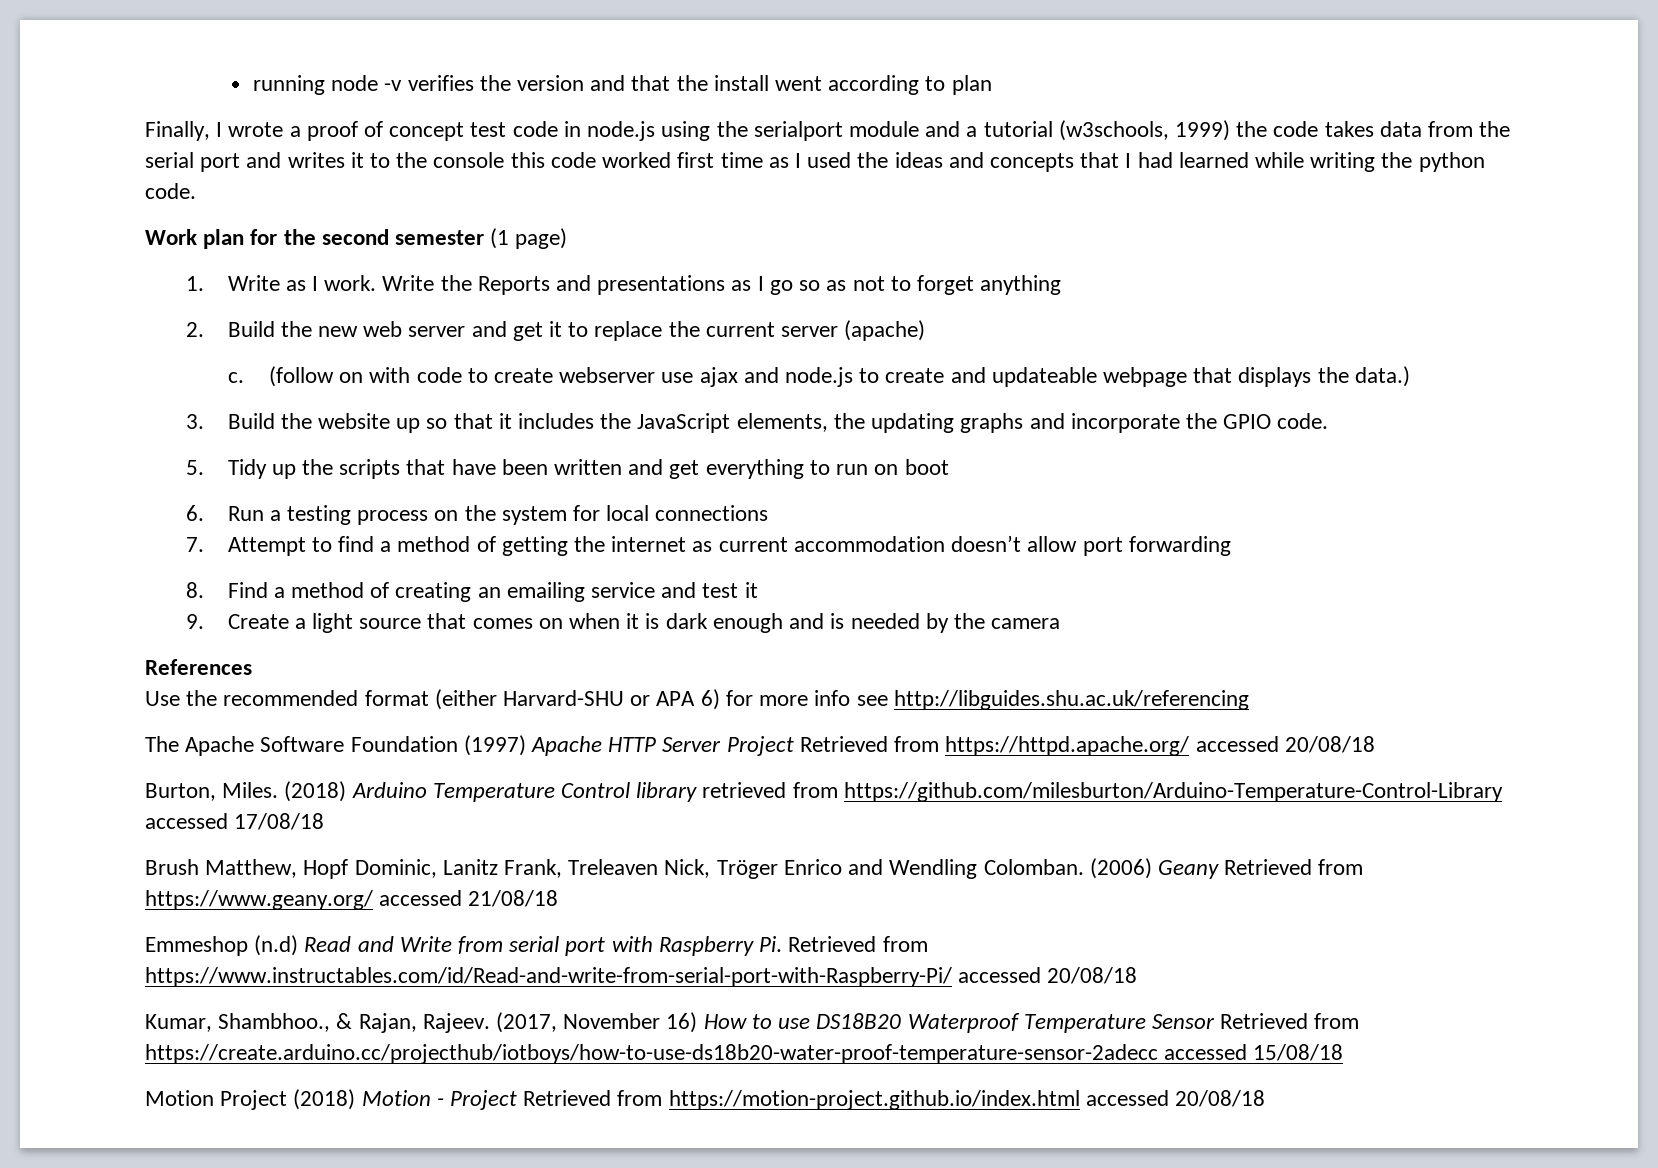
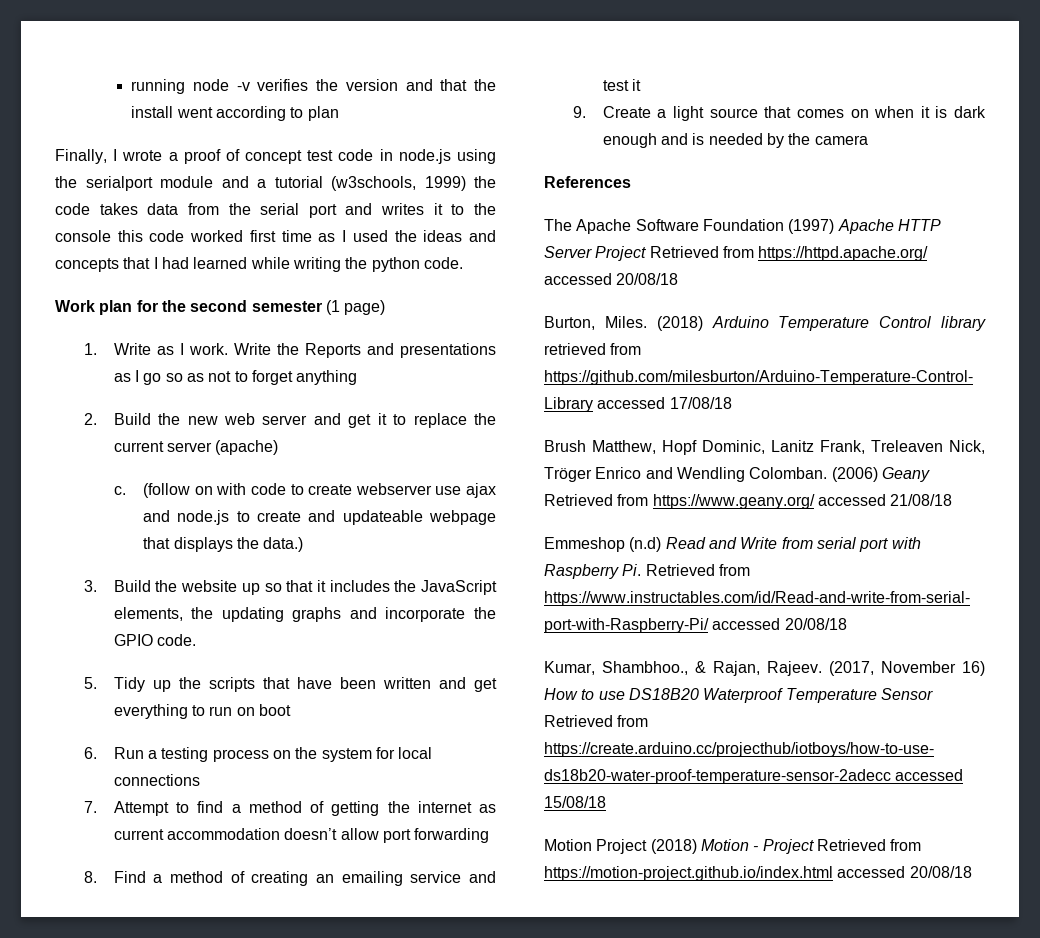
[145,689,1249,710] // Use the recommended format (either Harvard-SHU or APA 6) for more info see http://libguides.shu.ac.uk/referencing -> (631, 182) none

